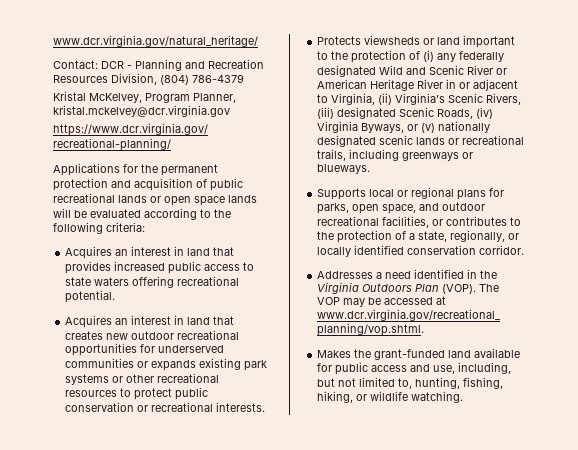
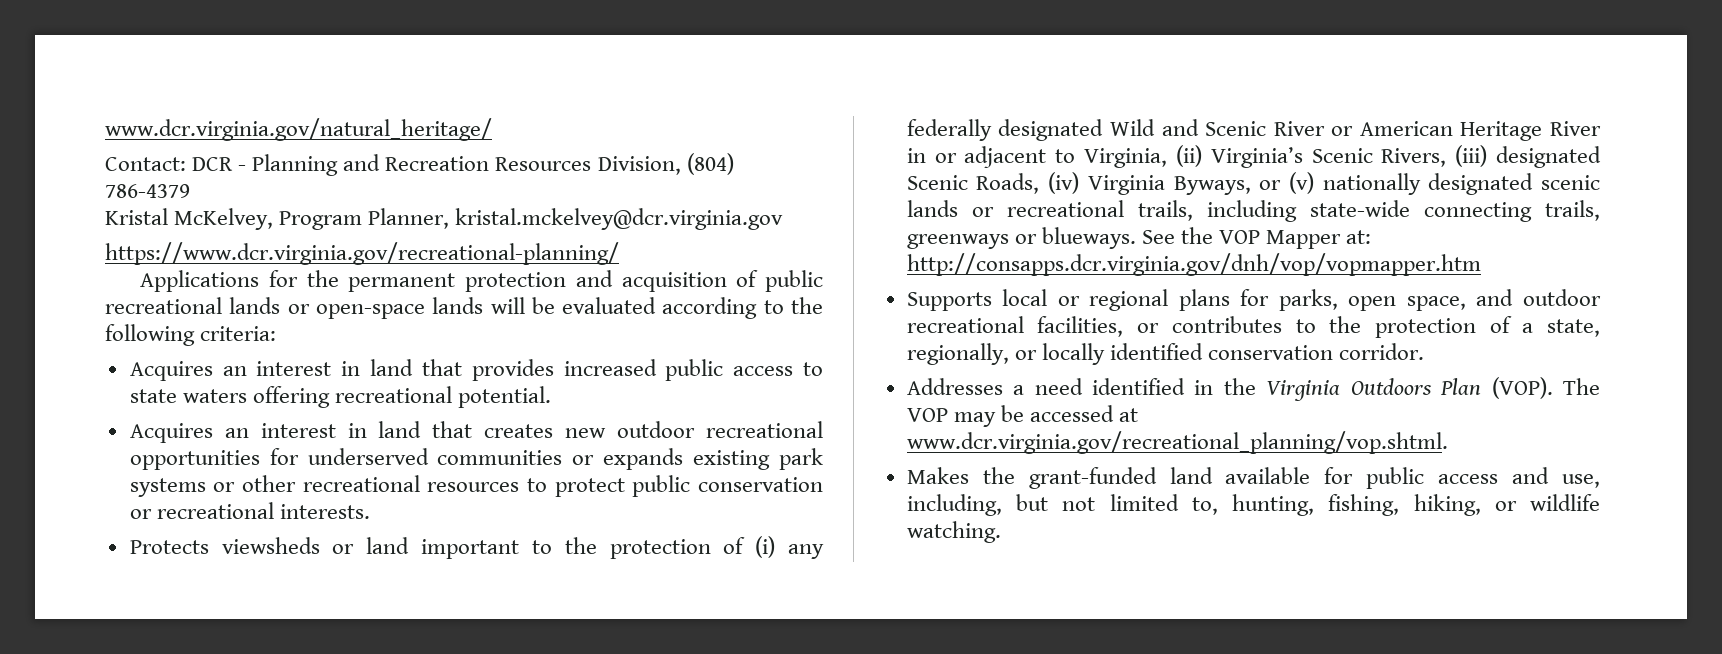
[164,196,225,206] open space -> [315,304,425,319] open-space
(400, 155) none -> [1309,200,1600,222] state-wide connecting trails,
(371, 169) none -> [1141,227,1372,249] [906,253,1481,276] See the VOP Mapper at: http://consapps.dcr.virginia.gov/dnh/vop/vopmapper.htm

